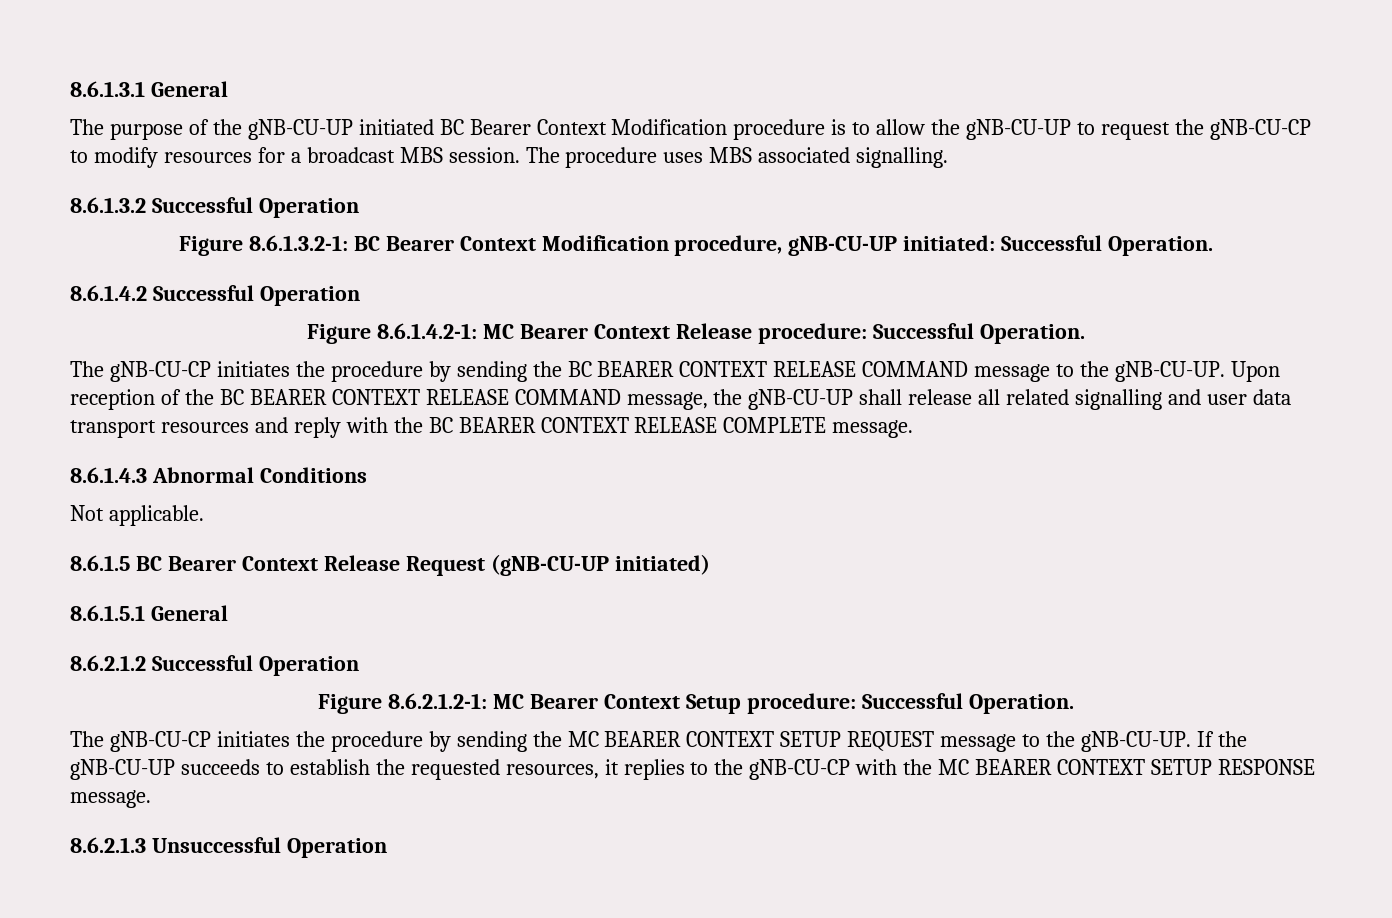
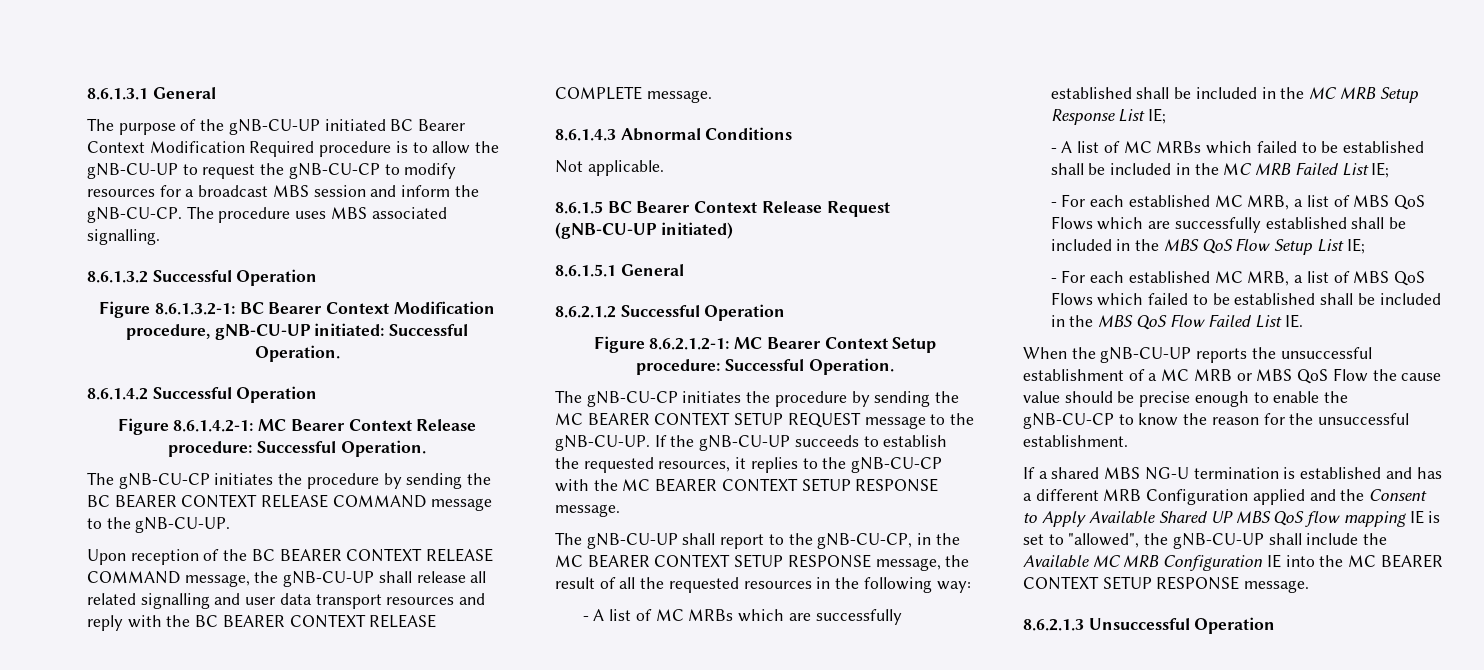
(728, 127) none -> [249,141,315,157] Required
[448,147,520,163] session. -> [313,185,479,197] [87,207,182,223] session and inform the gNB-CU-CP.
(1226, 371) none -> (231, 525) //
(151, 799) none -> [555,532,960,549] [555,554,970,571] [555,577,971,593] [582,609,902,625] [1050,87,1418,103] [1050,108,1167,125] [1050,141,1424,154] [1050,162,1390,178] [1050,194,1425,210] [1050,216,1407,233] [1050,238,1365,255] [1050,270,1425,286] [1050,292,1441,306] [1050,314,1303,330] [1023,347,1372,363] [1023,368,1442,384] [1023,391,1349,407] [1023,413,1410,429] [1023,435,1128,447] [1023,467,1442,480] [1023,489,1428,505] [1023,510,1441,527] [1023,533,1388,549] [1023,554,1443,571] [1023,576,1310,593] // The gNB-CU-UP shall report to the gNB-CU-CP, in the MC BEARER CONTEXT SETUP RESPONSE message, the result of all the requested resources in the following way: // - A list of MC MRBs which are successfully established shall be included in the MC MRB Setup Response List IE; // - A list of MC MRBs which failed to be established shall be included in the MC MRB Failed List IE; // - For each established MC MRB, a list of MBS QoS Flows which are successfully established shall be included in the MBS QoS Flow Setup List IE; // - For each established MC MRB, a list of MBS QoS Flows which failed to be established shall be included in the MBS QoS Flow Failed List IE. // When the gNB-CU-UP reports the unsuccessful establishment of a MC MRB or MBS QoS Flow the cause value should be precise enough to enable the gNB-CU-CP to know the reason for the unsuccessful establishment. // If a shared MBS NG-U termination is established and has a different MRB Configuration applied and the Consent to Apply Available Shared UP MBS QoS flow mapping IE is set to "allowed", the gNB-CU-UP shall include the Available MC MRB Configuration IE into the MC BEARER CONTEXT SETUP RESPONSE message.

